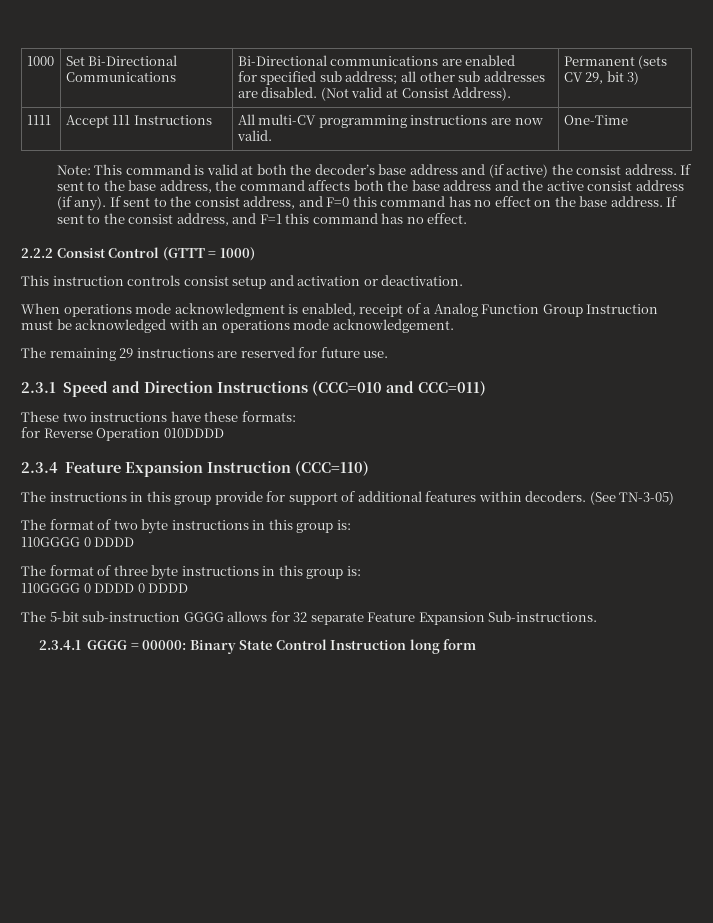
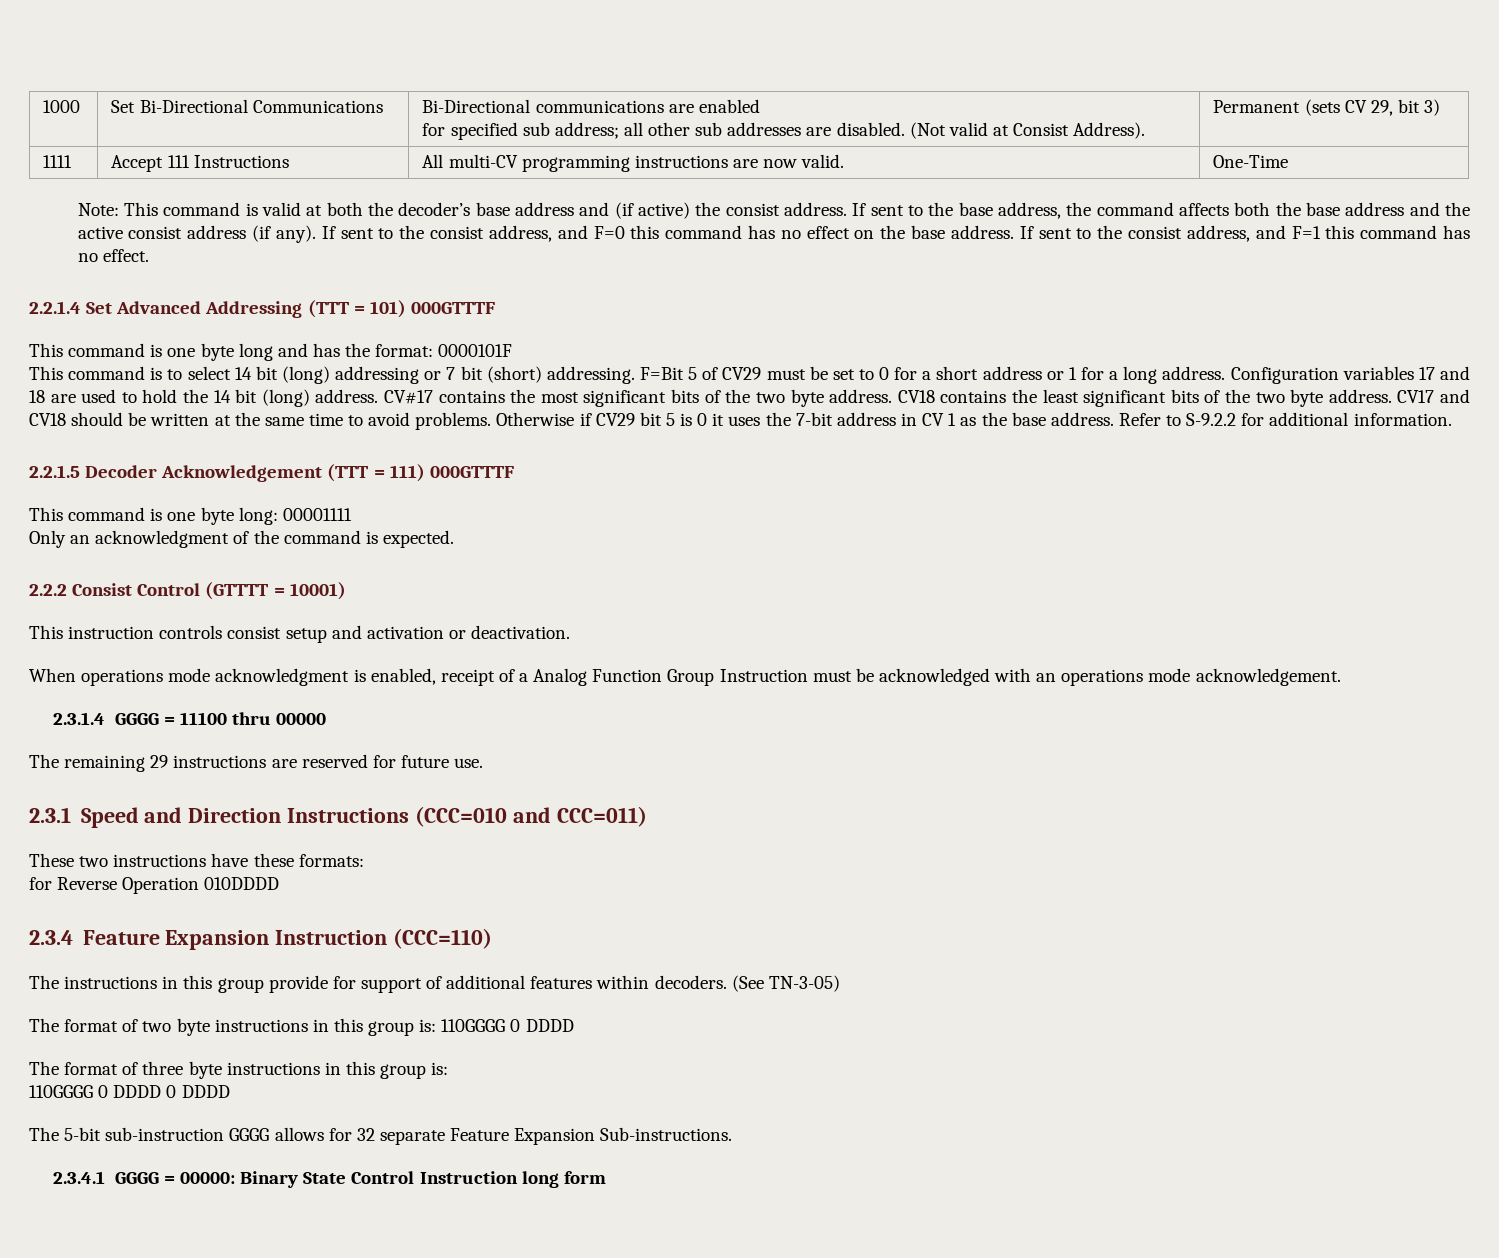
(468, 218) none -> [29,300,495,318] [29,343,513,361] [29,366,1471,384] [29,389,1470,407] [29,412,1452,430] [29,464,514,482] [29,507,352,525] [29,530,454,548] // 2.2.1.4 Set Advanced Addressing (TTT = 101) 000GTTTF // This command is one byte long and has the format: 0000101F // This command is to select 14 bit (long) addressing or 7 bit (short) addressing. F=Bit 5 of CV29 must be set to 0 for a short address or 1 for a long address. Configuration variables 17 and 18 are used to hold the 14 bit (long) address. CV#17 contains the most significant bits of the two byte address. CV18 contains the least significant bits of the two byte address. CV17 and CV18 should be written at the same time to avoid problems. Otherwise if CV29 bit 5 is 0 it uses the 7-bit address in CV 1 as the base address. Refer to S-9.2.2 for additional information. // 2.2.1.5 Decoder Acknowledgement (TTT = 111) 000GTTTF // This command is one byte long: 00001111 // Only an acknowledgment of the command is expected.
[162,247,255,261] (GTTT = 1000) -> [205,582,346,600] (GTTTT = 10001)
(454, 326) none -> [53,712,327,725] // 2.3.1.4 GGGG = 11100 thru 00000
(351, 525) // -> (437, 1025) none

